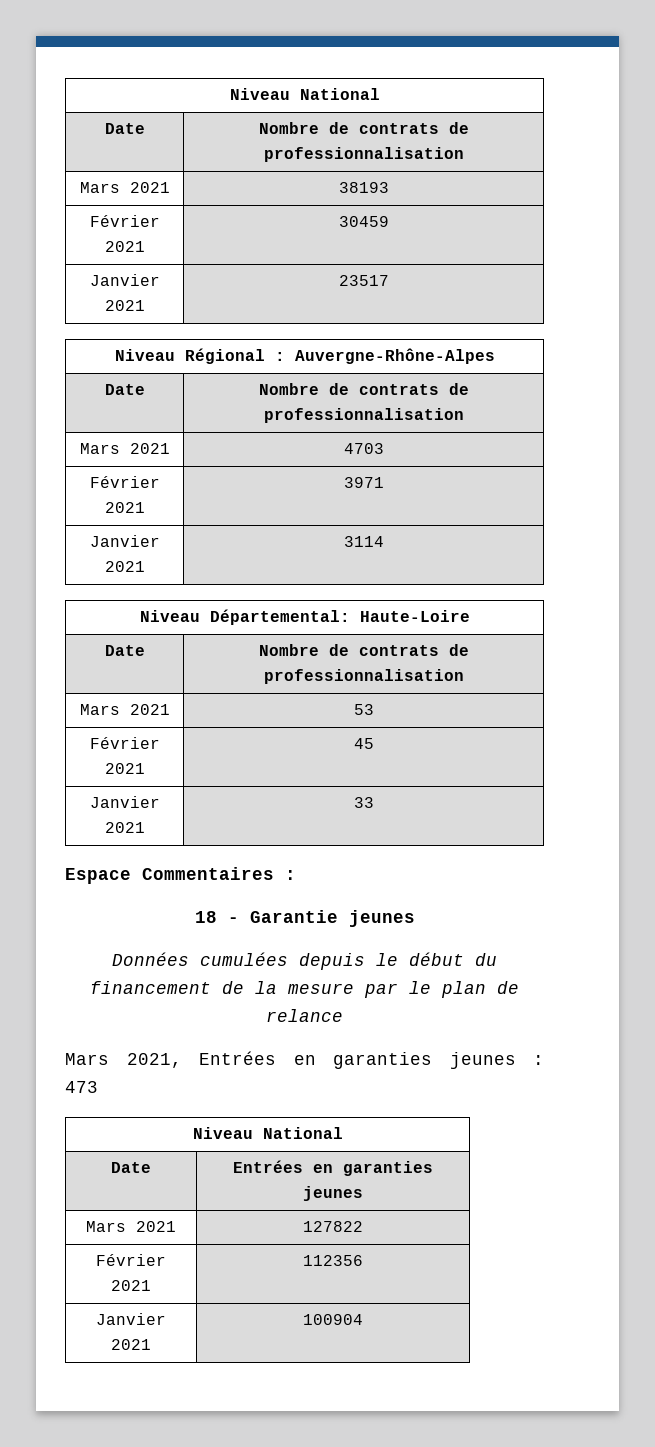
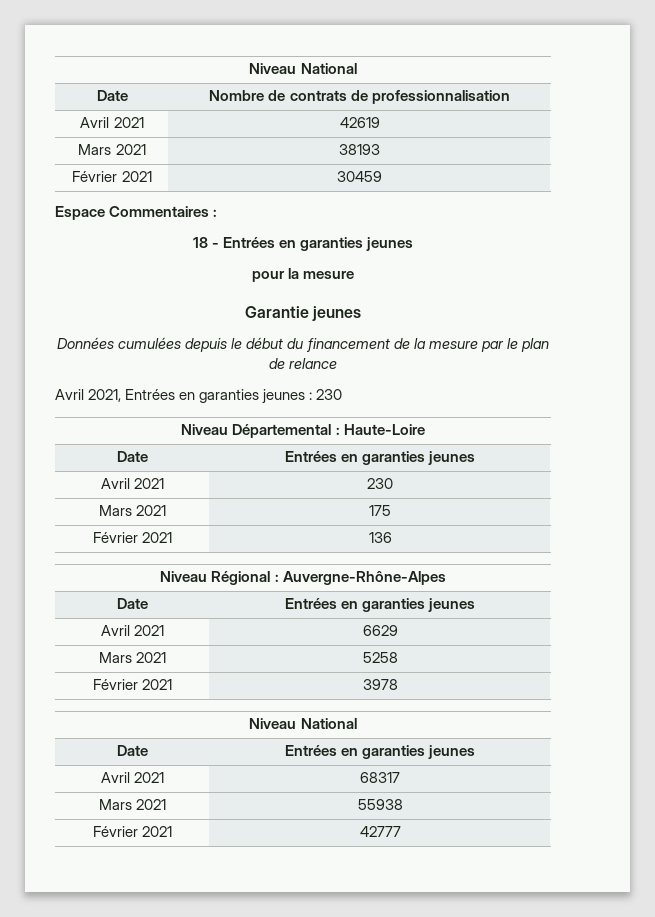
(464, 154) none -> [80,117,144,128] [339,117,380,128] // Avril 2021 | 42619
[89,274,160,286] [104,300,145,311] [338,275,389,286] [114,348,495,364] [104,384,145,395] [258,383,469,395] [263,408,464,423] [79,443,170,454] [343,443,384,454] [89,476,160,488] [104,502,145,513] [343,477,384,488] [89,535,160,547] [104,561,145,572] [343,536,384,547] [139,609,470,625] [104,645,145,656] [258,644,469,656] [263,669,464,684] [79,704,170,715] [353,704,374,715] [89,737,160,749] [104,763,145,774] [353,738,374,749] [89,796,160,808] [104,822,145,833] [353,797,374,808] // Janvier 2021 | 23517 // Niveau Régional : Auvergne-Rhône-Alpes // Date | Nombre de contrats de professionnalisation // Mars 2021 | 4703 // Février 2021 | 3971 // Janvier 2021 | 3114 // Niveau Départemental: Haute-Loire // Date | Nombre de contrats de professionnalisation // Mars 2021 | 53 // Février 2021 | 45 // Janvier 2021 | 33 -> (383, 176) none
(239, 920) none -> [222,237,414,251] [251,268,355,282] Entrées en garanties jeunes // pour la mesure //
[65,1053,109,1065] Mars -> [55,389,84,400] Avril
[65,1081,98,1093] 473 -> [316,389,343,400] [181,424,425,438] [117,451,148,462] [284,451,476,465] [100,478,165,489] [367,478,394,489] [98,505,167,516] [369,505,392,516] [92,532,173,543] [368,532,392,543] [160,571,446,585] [117,598,148,609] [284,598,476,612] [100,625,165,636] [362,625,398,636] [98,652,167,663] [362,652,398,663] [92,679,173,690] [362,679,398,690] 230 // Niveau Départemental : Haute-Loire // Date | Entrées en garanties jeunes // Avril 2021 | 230 // Mars 2021 | 175 // Février 2021 | 136 // Niveau Régional : Auvergne-Rhône-Alpes // Date | Entrées en garanties jeunes // Avril 2021 | 6629 // Mars 2021 | 5258 // Février 2021 | 3978
[86,1221,176,1232] [303,1221,363,1232] [96,1254,166,1266] [111,1280,151,1291] [303,1255,363,1266] [96,1313,166,1325] [111,1339,151,1350] [303,1314,363,1325] // Mars 2021 | 127822 // Février 2021 | 112356 // Janvier 2021 | 100904 -> [100,772,165,783] [360,772,401,783] [98,799,167,810] [357,799,403,810] [92,826,173,837] [359,826,401,837] // Avril 2021 | 68317 // Mars 2021 | 55938 // Février 2021 | 42777

